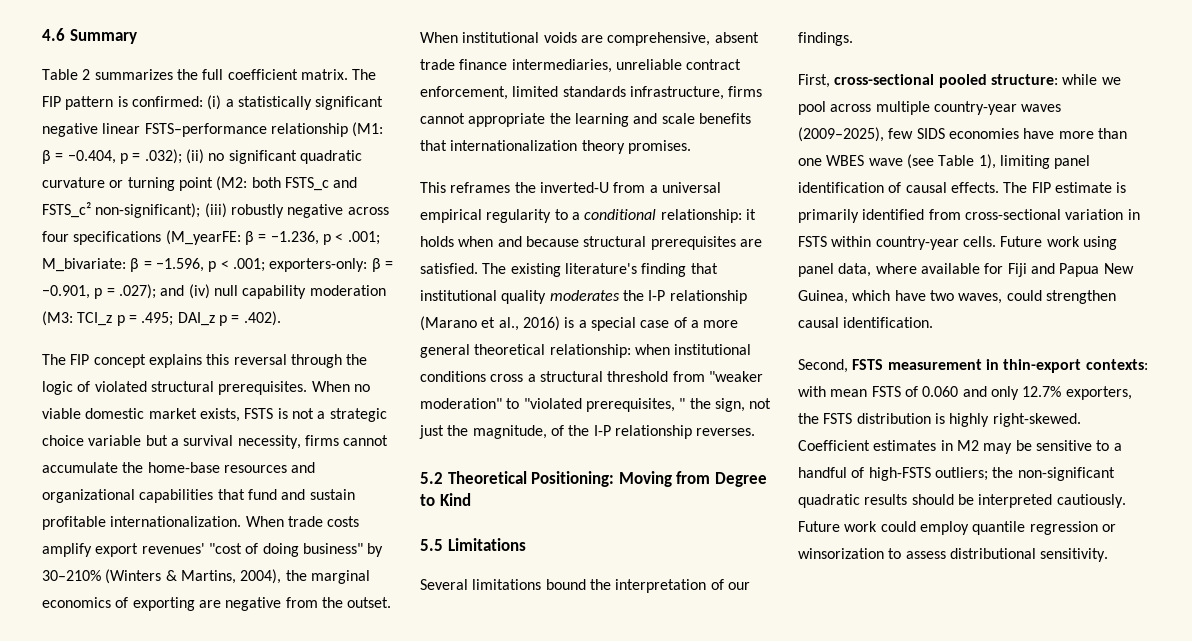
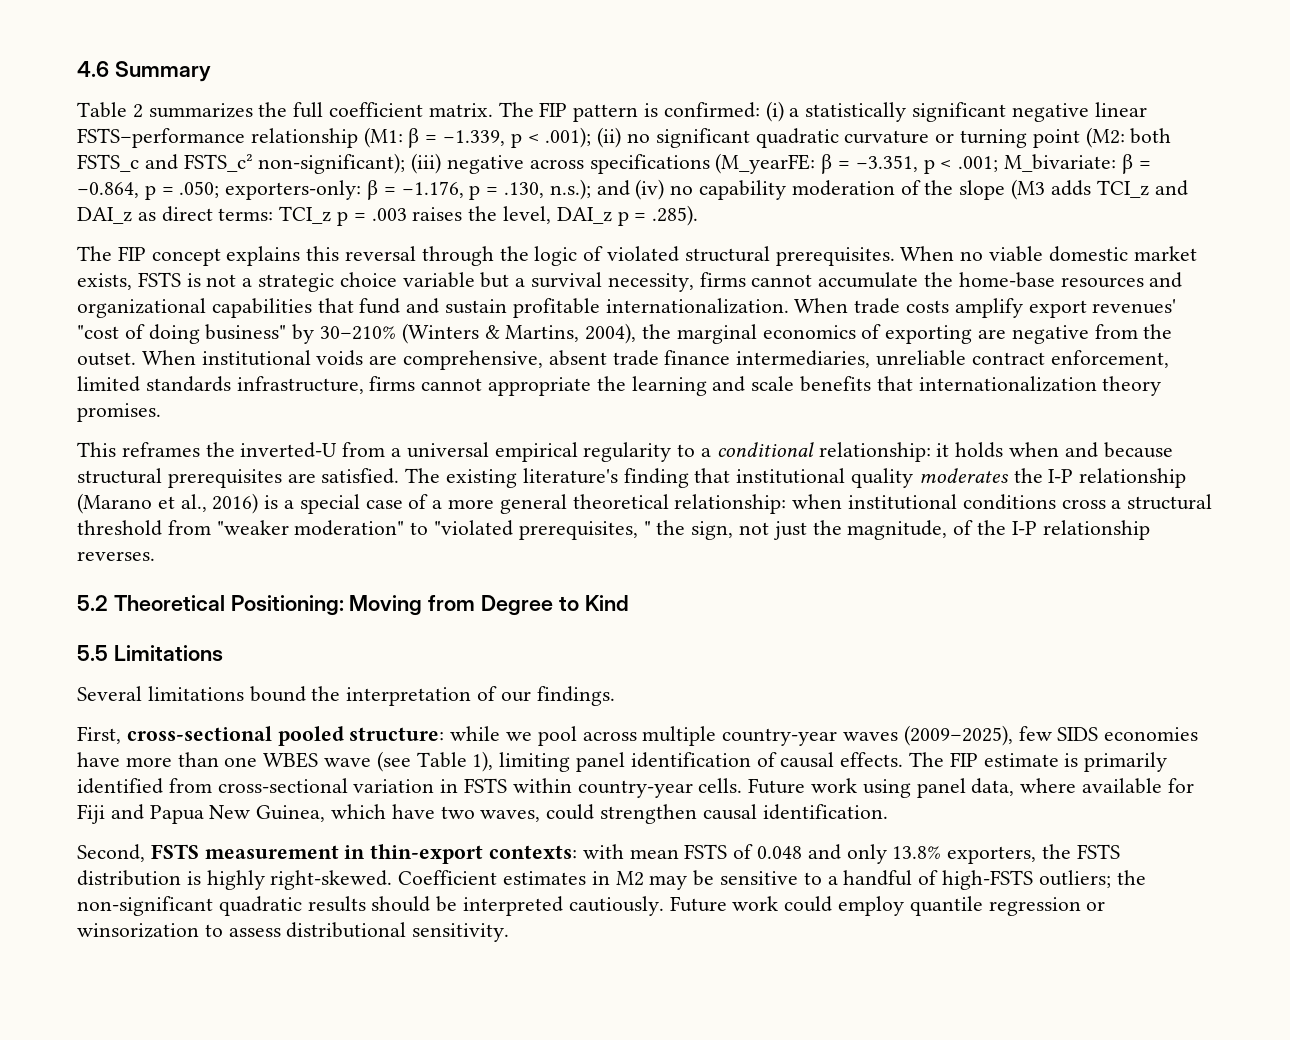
[67,149,182,164] −0.404, p = .032); -> [443,127,592,148] −1.339, p < .001);
[230,204,284,218] robustly -> (442, 163) none
[42,231,69,242] four -> (584, 164) none
[270,231,319,245] −1.236, -> [855,155,918,172] −3.351,
[155,258,265,272] −1.596, p < .001; -> [77,181,220,200] −0.864, p = .050;
[42,284,156,299] −0.901, p = .027); -> [401,179,591,200] −1.176, p = .130, n.s.);
[213,285,238,296] null -> [670,185,694,195] no
[42,311,174,326] (M3: TCI_z p = .495; -> [900,179,1188,200] [77,206,552,226] of the slope (M3 adds TCI_z and DAI_z as direct terms: TCI_z p = .003 raises the level,
[243,311,281,326] .402). -> [652,205,699,226] .285).
[922,386,959,397] 0.060 -> [757,846,803,859] 0.048
[1022,386,1062,397] 12.7% -> [892,846,942,859] 13.8%

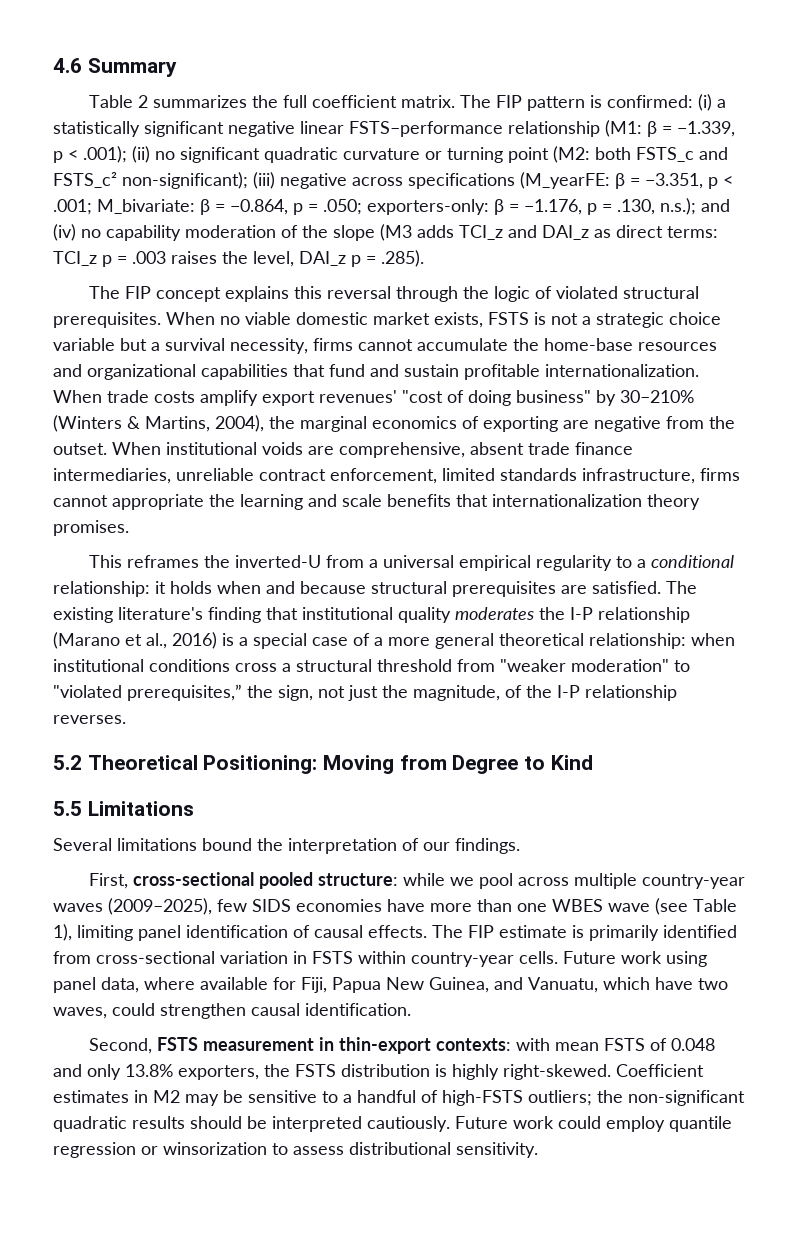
[518,521,651,540] prerequisites, " -> [127,684,242,701] prerequisites,”
[77,804,144,824] Fiji and -> [301,977,327,993] Fiji,
(326, 813) none -> [494,977,598,993] and Vanuatu,

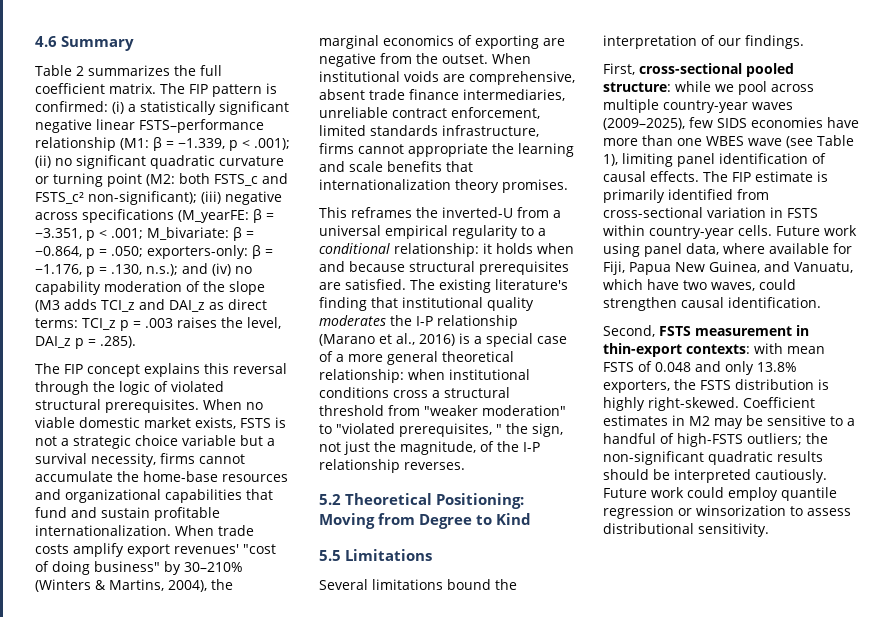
[127,684,242,701] prerequisites,” -> [399,423,502,437] prerequisites, "

